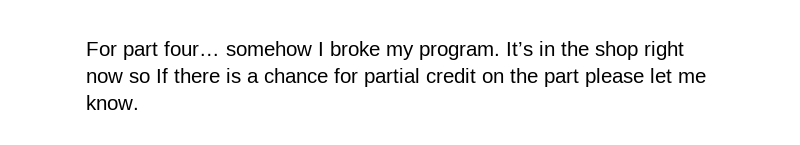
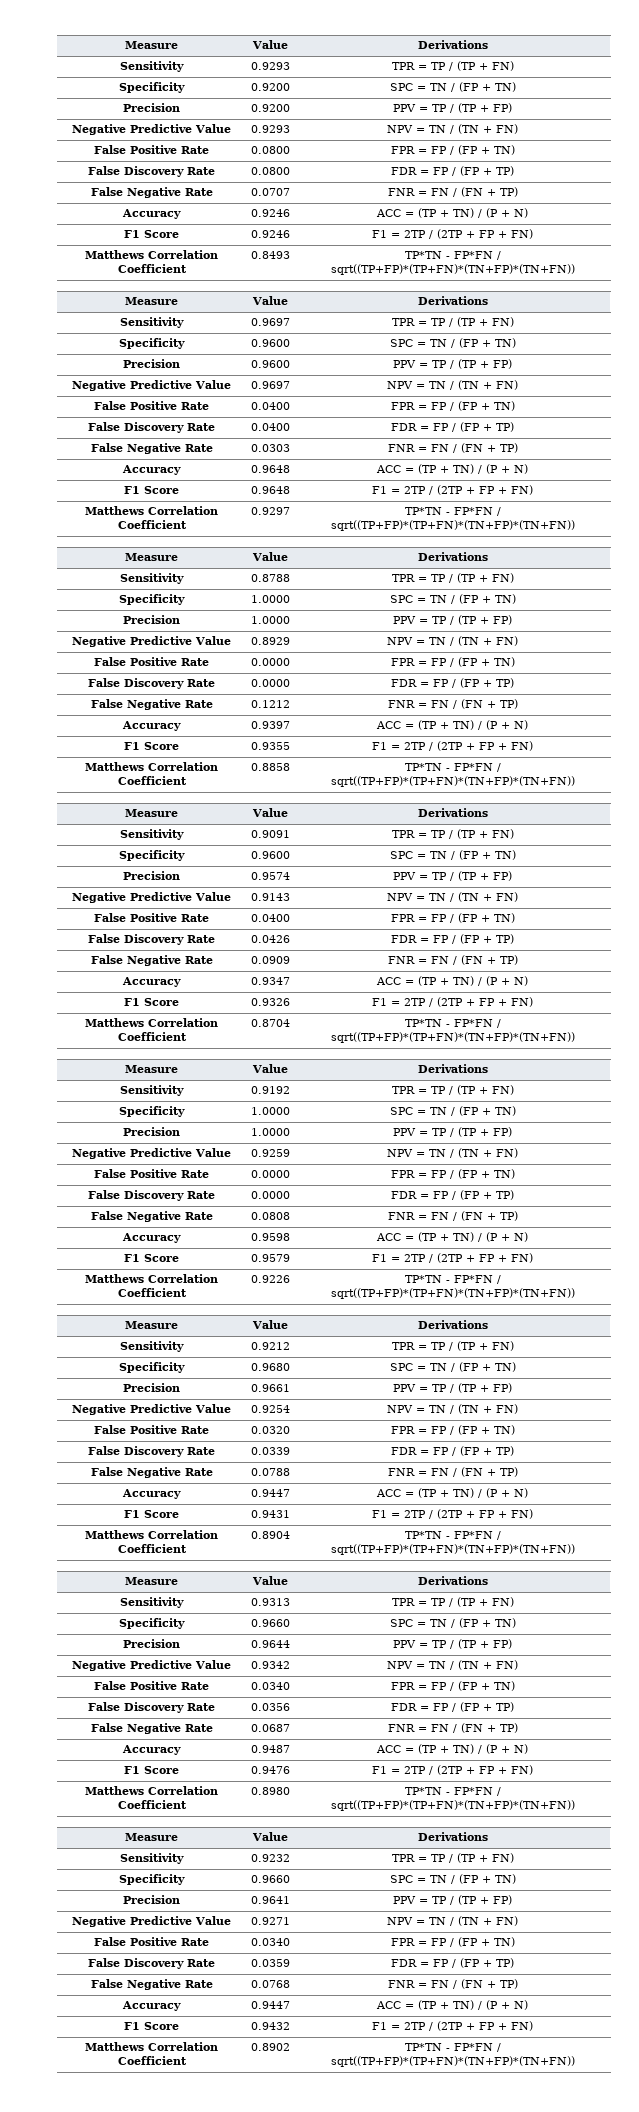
[86,41,684,60] [86,68,706,87] [86,95,139,110] For part four… somehow I broke my program. It’s in the shop right now so If there is a chance for partial credit on the part please let me know. -> [125,41,178,49] [251,40,288,49] [417,40,488,49] [120,61,184,72] [250,62,290,70] [391,61,514,71] [119,82,185,93] [250,83,290,91] [389,82,516,92] [123,103,180,112] [250,104,290,112] [393,103,512,113] [72,124,231,135] [250,125,290,133] [387,124,518,134] [94,145,209,154] [250,146,290,154] [390,145,515,155] [88,166,215,177] [250,167,290,175] [391,166,514,176] [90,187,213,198] [250,188,290,196] [387,187,518,197] [122,209,181,219] [250,209,290,217] [376,208,528,218] [124,230,179,238] [250,230,290,238] [372,229,533,239] [85,250,218,259] [117,264,187,273] [250,251,290,259] [404,251,501,260] [330,264,575,275] [125,297,178,305] [251,296,288,305] [417,296,488,305] [120,317,184,328] [250,318,290,326] [391,317,514,327] [119,338,185,349] [250,339,290,347] [389,338,516,348] [123,359,180,368] [250,360,290,368] [393,359,512,369] [72,380,231,391] [250,381,290,389] [387,380,518,390] [94,401,209,410] [250,402,290,410] [390,401,515,411] [88,422,215,433] [250,423,290,431] [391,422,514,432] [90,443,213,454] [250,444,290,452] [387,443,518,453] [122,465,181,475] [250,465,290,473] [376,464,528,474] [124,486,179,494] [250,486,290,494] [372,485,533,495] [85,506,218,515] [117,520,187,529] [250,507,290,515] [404,507,501,516] [330,520,575,531] [125,553,178,561] [251,552,288,561] [417,552,488,561] [120,573,184,584] [250,574,290,582] [391,573,514,583] [119,594,185,605] [250,595,290,603] [389,594,516,604] [123,615,180,624] [250,616,290,624] [393,615,512,625] [72,636,231,647] [250,637,290,645] [387,636,518,646] [94,657,209,666] [250,658,290,666] [390,657,515,667] [88,678,215,689] [250,679,290,687] [391,678,514,688] [90,699,213,710] [250,700,290,708] [387,699,518,709] [122,721,181,731] [250,721,290,729] [376,720,528,730] [124,742,179,750] [250,742,290,750] [372,741,533,751] [85,762,218,771] [117,776,187,785] [250,763,290,771] [404,763,501,772] [330,776,575,787] [125,809,178,817] [251,808,288,817] [417,808,488,817] [120,829,184,840] [250,830,290,838] [391,829,514,839] [119,850,185,861] [250,851,290,859] [389,850,516,860] [123,871,180,880] [250,872,290,880] [393,871,512,881] [72,892,231,903] [250,893,290,901] [387,892,518,902] [94,913,209,922] [250,914,290,922] [390,913,515,923] [88,934,215,945] [250,935,290,943] [391,934,514,944] [90,955,213,966] [250,956,290,964] [387,955,518,965] [122,977,181,987] [250,977,290,985] [376,976,528,986] [124,998,179,1006] [250,998,290,1006] [372,997,533,1007] [85,1018,218,1027] [117,1032,187,1041] [250,1019,290,1027] [404,1019,501,1028] [330,1032,575,1043] [125,1065,178,1073] [251,1064,288,1073] [417,1064,488,1073] [120,1085,184,1096] [250,1086,290,1094] [391,1085,514,1095] [119,1106,185,1117] [250,1107,290,1115] [389,1106,516,1116] [123,1127,180,1136] [250,1128,290,1136] [393,1127,512,1137] [72,1148,231,1159] [250,1149,290,1157] [387,1148,518,1158] [94,1169,209,1178] [250,1170,290,1178] [390,1169,515,1179] [88,1190,215,1201] [250,1191,290,1199] [391,1190,514,1200] [90,1211,213,1222] [250,1212,290,1220] [387,1211,518,1221] [122,1233,181,1243] [250,1233,290,1241] [376,1232,528,1242] [124,1254,179,1262] [250,1254,290,1262] [372,1253,533,1263] [85,1274,218,1283] [117,1288,187,1297] [250,1275,290,1283] [404,1275,501,1284] [330,1288,575,1299] [125,1321,178,1329] [251,1320,288,1329] [417,1320,488,1329] [120,1341,184,1352] [250,1342,290,1350] [391,1341,514,1351] [119,1362,185,1373] [250,1363,290,1371] [389,1362,516,1372] [123,1383,180,1392] [250,1384,290,1392] [393,1383,512,1393] [72,1404,231,1415] [250,1405,290,1413] [387,1404,518,1414] [94,1425,209,1434] [250,1426,290,1434] [390,1425,515,1435] [88,1446,215,1457] [250,1447,290,1455] [391,1446,514,1456] [90,1467,213,1478] [250,1468,290,1476] [387,1467,518,1477] [122,1489,181,1499] [250,1489,290,1497] [376,1488,528,1498] [124,1510,179,1518] [250,1510,290,1518] [372,1509,533,1519] [85,1530,218,1539] [117,1544,187,1553] [250,1531,290,1539] [404,1531,501,1540] [330,1544,575,1555] [125,1577,178,1585] [251,1576,288,1585] [417,1576,488,1585] [120,1597,184,1608] [250,1598,290,1606] [391,1597,514,1607] [119,1618,185,1629] [250,1619,290,1627] [389,1618,516,1628] [123,1639,180,1648] [250,1640,290,1648] [393,1639,512,1649] [72,1660,231,1671] [250,1661,290,1669] [387,1660,518,1670] [94,1681,209,1690] [250,1682,290,1690] [390,1681,515,1691] [88,1702,215,1713] [250,1703,290,1711] [391,1702,514,1712] [90,1723,213,1734] [250,1724,290,1732] [387,1723,518,1733] [122,1745,181,1755] [250,1745,290,1753] [376,1744,528,1754] [124,1766,179,1774] [250,1766,290,1774] [372,1765,533,1775] [85,1786,218,1795] [117,1800,187,1809] [250,1787,290,1795] [404,1787,501,1796] [330,1800,575,1811] [125,1833,178,1841] [251,1832,288,1841] [417,1832,488,1841] [120,1853,184,1864] [250,1854,290,1862] [391,1853,514,1863] [119,1874,185,1885] [250,1875,290,1883] [389,1874,516,1884] [123,1895,180,1904] [250,1896,290,1904] [393,1895,512,1905] [72,1916,231,1927] [250,1917,290,1925] [387,1916,518,1926] [94,1937,209,1946] [250,1938,290,1946] [390,1937,515,1947] [88,1958,215,1969] [250,1959,290,1967] [391,1958,514,1968] [90,1979,213,1990] [250,1980,290,1988] [387,1979,518,1989] [122,2001,181,2011] [250,2001,290,2009] [376,2000,528,2010] [124,2022,179,2030] [250,2022,290,2030] [372,2021,533,2031] [85,2042,218,2051] [117,2056,187,2065] [250,2043,290,2051] [404,2043,501,2052] [330,2056,575,2067] Measure | Value | Derivations // Sensitivity | 0.9293 | TPR = TP / (TP + FN) // Specificity | 0.9200 | SPC = TN / (FP + TN) // Precision | 0.9200 | PPV = TP / (TP + FP) // Negative Predictive Value | 0.9293 | NPV = TN / (TN + FN) // False Positive Rate | 0.0800 | FPR = FP / (FP + TN) // False Discovery Rate | 0.0800 | FDR = FP / (FP + TP) // False Negative Rate | 0.0707 | FNR = FN / (FN + TP) // Accuracy | 0.9246 | ACC = (TP + TN) / (P + N) // F1 Score | 0.9246 | F1 = 2TP / (2TP + FP + FN) // Matthews Correlation Coefficient | 0.8493 | TP*TN - FP*FN / sqrt((TP+FP)*(TP+FN)*(TN+FP)*(TN+FN)) // Measure | Value | Derivations // Sensitivity | 0.9697 | TPR = TP / (TP + FN) // Specificity | 0.9600 | SPC = TN / (FP + TN) // Precision | 0.9600 | PPV = TP / (TP + FP) // Negative Predictive Value | 0.9697 | NPV = TN / (TN + FN) // False Positive Rate | 0.0400 | FPR = FP / (FP + TN) // False Discovery Rate | 0.0400 | FDR = FP / (FP + TP) // False Negative Rate | 0.0303 | FNR = FN / (FN + TP) // Accuracy | 0.9648 | ACC = (TP + TN) / (P + N) // F1 Score | 0.9648 | F1 = 2TP / (2TP + FP + FN) // Matthews Correlation Coefficient | 0.9297 | TP*TN - FP*FN / sqrt((TP+FP)*(TP+FN)*(TN+FP)*(TN+FN)) // Measure | Value | Derivations // Sensitivity | 0.8788 | TPR = TP / (TP + FN) // Specificity | 1.0000 | SPC = TN / (FP + TN) // Precision | 1.0000 | PPV = TP / (TP + FP) // Negative Predictive Value | 0.8929 | NPV = TN / (TN + FN) // False Positive Rate | 0.0000 | FPR = FP / (FP + TN) // False Discovery Rate | 0.0000 | FDR = FP / (FP + TP) // False Negative Rate | 0.1212 | FNR = FN / (FN + TP) // Accuracy | 0.9397 | ACC = (TP + TN) / (P + N) // F1 Score | 0.9355 | F1 = 2TP / (2TP + FP + FN) // Matthews Correlation Coefficient | 0.8858 | TP*TN - FP*FN / sqrt((TP+FP)*(TP+FN)*(TN+FP)*(TN+FN)) // Measure | Value | Derivations // Sensitivity | 0.9091 | TPR = TP / (TP + FN) // Specificity | 0.9600 | SPC = TN / (FP + TN) // Precision | 0.9574 | PPV = TP / (TP + FP) // Negative Predictive Value | 0.9143 | NPV = TN / (TN + FN) // False Positive Rate | 0.0400 | FPR = FP / (FP + TN) // False Discovery Rate | 0.0426 | FDR = FP / (FP + TP) // False Negative Rate | 0.0909 | FNR = FN / (FN + TP) // Accuracy | 0.9347 | ACC = (TP + TN) / (P + N) // F1 Score | 0.9326 | F1 = 2TP / (2TP + FP + FN) // Matthews Correlation Coefficient | 0.8704 | TP*TN - FP*FN / sqrt((TP+FP)*(TP+FN)*(TN+FP)*(TN+FN)) // Measure | Value | Derivations // Sensitivity | 0.9192 | TPR = TP / (TP + FN) // Specificity | 1.0000 | SPC = TN / (FP + TN) // Precision | 1.0000 | PPV = TP / (TP + FP) // Negative Predictive Value | 0.9259 | NPV = TN / (TN + FN) // False Positive Rate | 0.0000 | FPR = FP / (FP + TN) // False Discovery Rate | 0.0000 | FDR = FP / (FP + TP) // False Negative Rate | 0.0808 | FNR = FN / (FN + TP) // Accuracy | 0.9598 | ACC = (TP + TN) / (P + N) // F1 Score | 0.9579 | F1 = 2TP / (2TP + FP + FN) // Matthews Correlation Coefficient | 0.9226 | TP*TN - FP*FN / sqrt((TP+FP)*(TP+FN)*(TN+FP)*(TN+FN)) // Measure | Value | Derivations // Sensitivity | 0.9212 | TPR = TP / (TP + FN) // Specificity | 0.9680 | SPC = TN / (FP + TN) // Precision | 0.9661 | PPV = TP / (TP + FP) // Negative Predictive Value | 0.9254 | NPV = TN / (TN + FN) // False Positive Rate | 0.0320 | FPR = FP / (FP + TN) // False Discovery Rate | 0.0339 | FDR = FP / (FP + TP) // False Negative Rate | 0.0788 | FNR = FN / (FN + TP) // Accuracy | 0.9447 | ACC = (TP + TN) / (P + N) // F1 Score | 0.9431 | F1 = 2TP / (2TP + FP + FN) // Matthews Correlation Coefficient | 0.8904 | TP*TN - FP*FN / sqrt((TP+FP)*(TP+FN)*(TN+FP)*(TN+FN)) // Measure | Value | Derivations // Sensitivity | 0.9313 | TPR = TP / (TP + FN) // Specificity | 0.9660 | SPC = TN / (FP + TN) // Precision | 0.9644 | PPV = TP / (TP + FP) // Negative Predictive Value | 0.9342 | NPV = TN / (TN + FN) // False Positive Rate | 0.0340 | FPR = FP / (FP + TN) // False Discovery Rate | 0.0356 | FDR = FP / (FP + TP) // False Negative Rate | 0.0687 | FNR = FN / (FN + TP) // Accuracy | 0.9487 | ACC = (TP + TN) / (P + N) // F1 Score | 0.9476 | F1 = 2TP / (2TP + FP + FN) // Matthews Correlation Coefficient | 0.8980 | TP*TN - FP*FN / sqrt((TP+FP)*(TP+FN)*(TN+FP)*(TN+FN)) // Measure | Value | Derivations // Sensitivity | 0.9232 | TPR = TP / (TP + FN) // Specificity | 0.9660 | SPC = TN / (FP + TN) // Precision | 0.9641 | PPV = TP / (TP + FP) // Negative Predictive Value | 0.9271 | NPV = TN / (TN + FN) // False Positive Rate | 0.0340 | FPR = FP / (FP + TN) // False Discovery Rate | 0.0359 | FDR = FP / (FP + TP) // False Negative Rate | 0.0768 | FNR = FN / (FN + TP) // Accuracy | 0.9447 | ACC = (TP + TN) / (P + N) // F1 Score | 0.9432 | F1 = 2TP / (2TP + FP + FN) // Matthews Correlation Coefficient | 0.8902 | TP*TN - FP*FN / sqrt((TP+FP)*(TP+FN)*(TN+FP)*(TN+FN))

